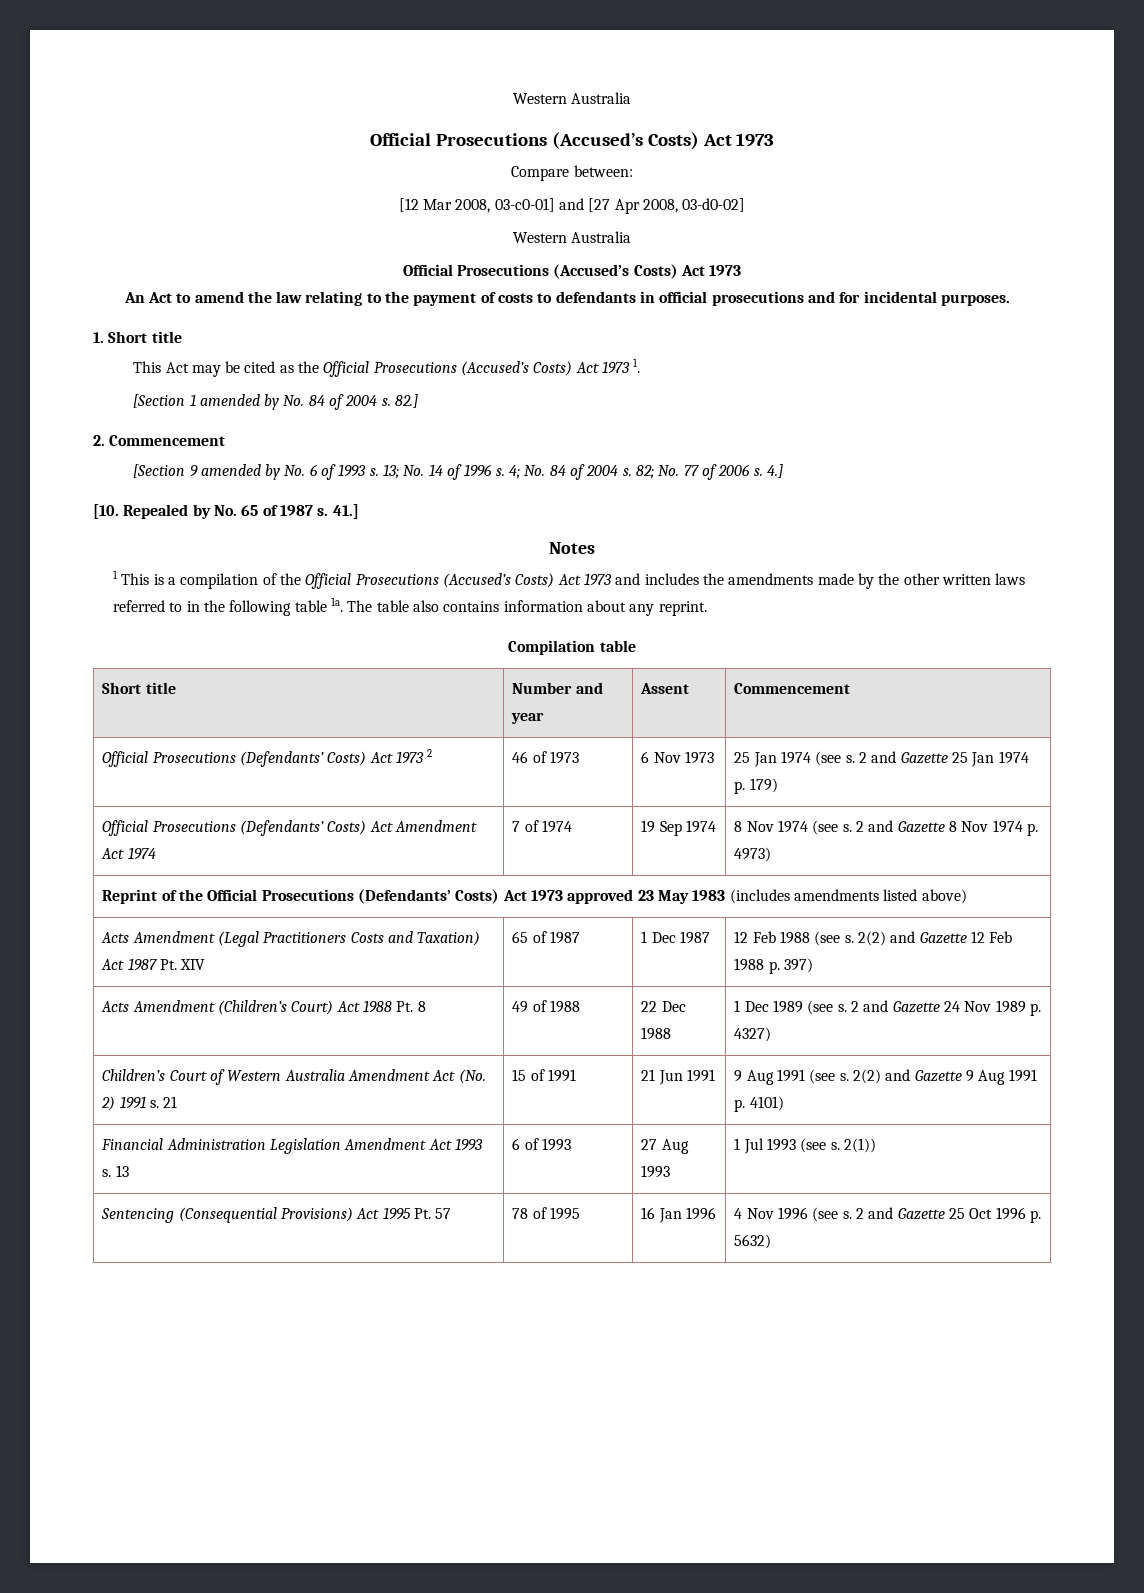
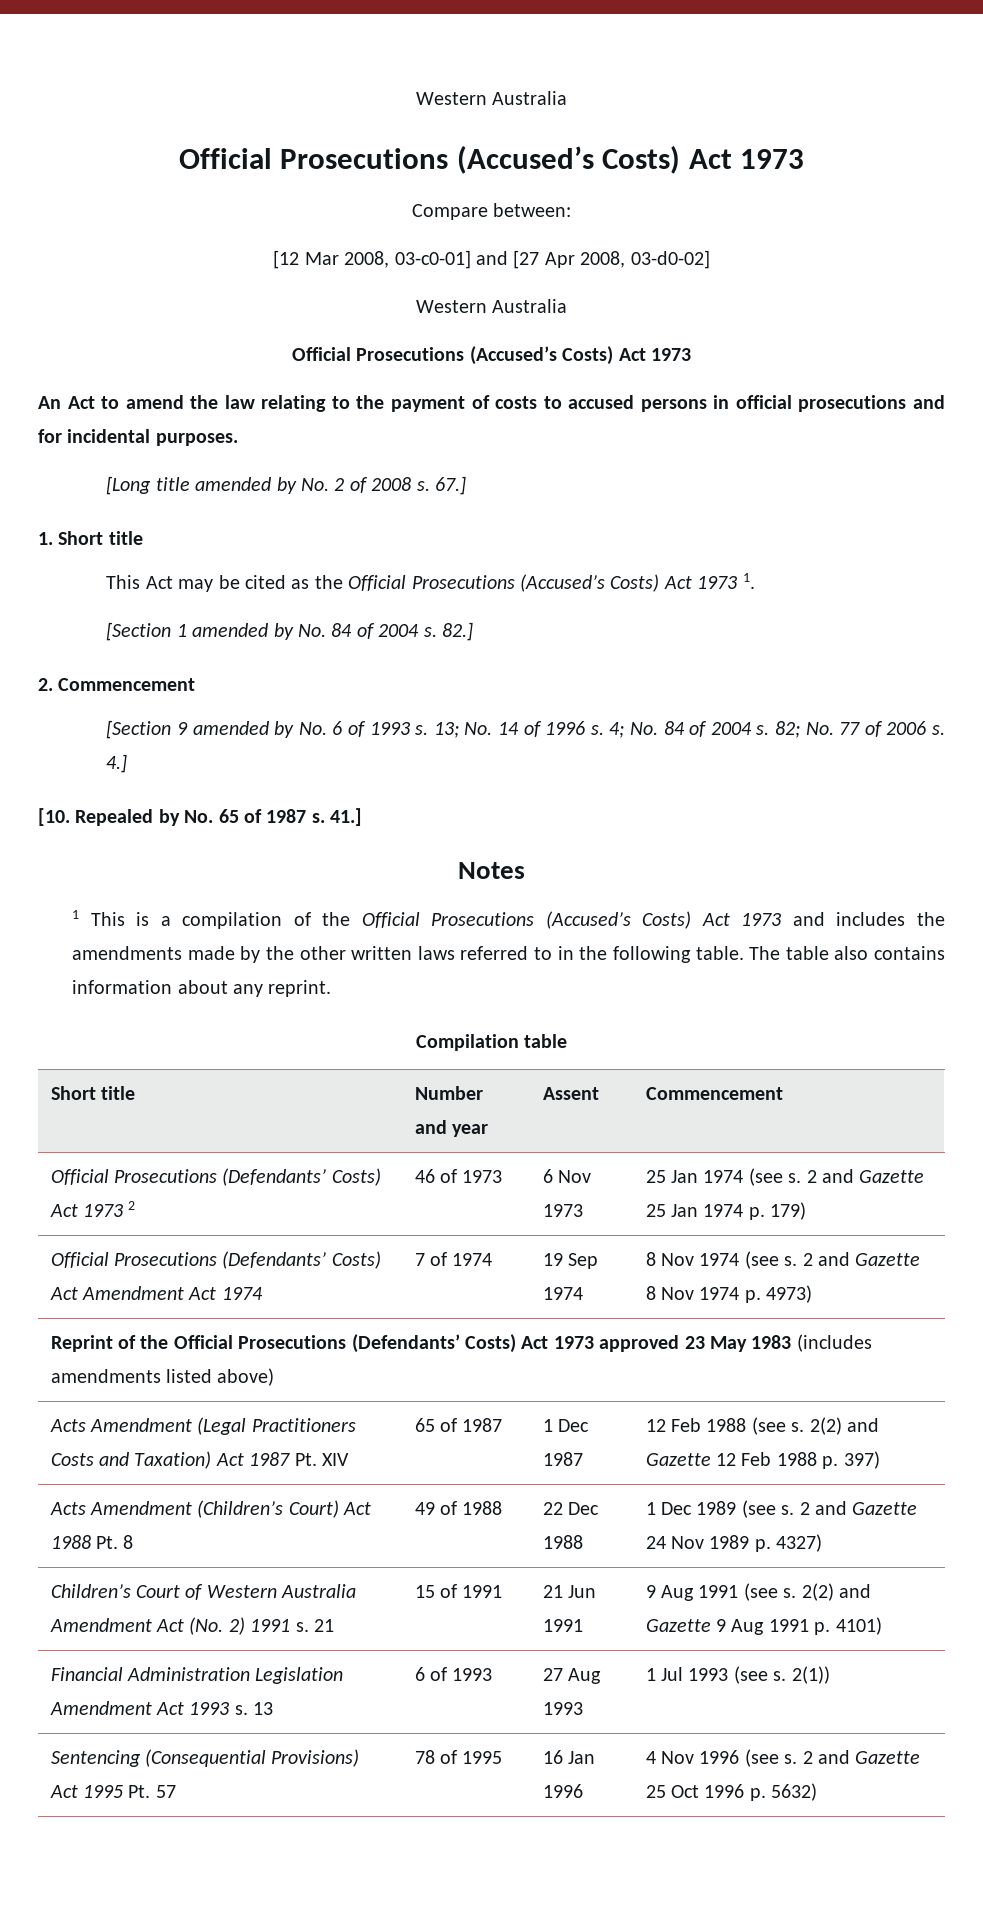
[555,291,636,303] defendants -> [568,395,707,412] accused persons
(1010, 300) none -> [106,476,466,495] // [Long title amended by No. 2 of 2008 s. 67.]
[294,597,344,612] table 1a. -> [695,946,744,960] table.

